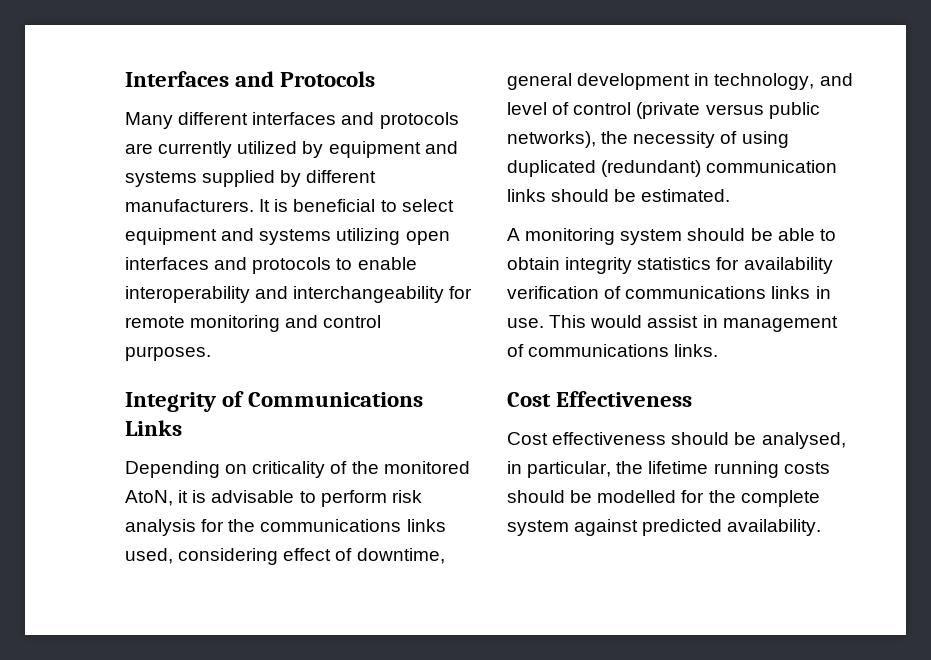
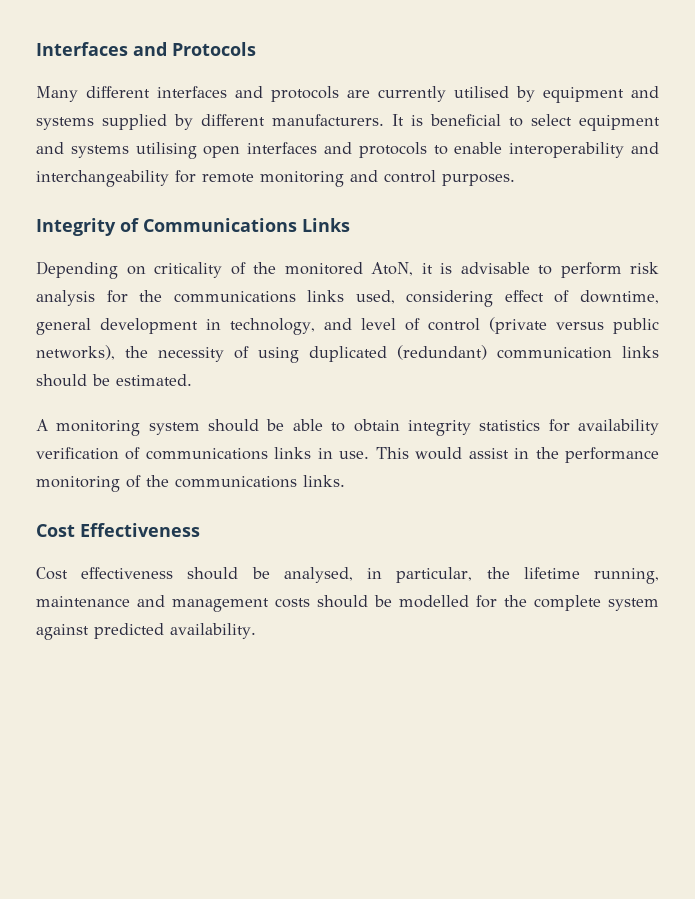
[237,141,298,154] utilized -> [454,86,509,98] utilised
[336,228,401,245] utilizing -> [135,142,197,159] utilising
[722,316,838,332] [507,344,524,357] management of -> [535,447,659,463] [36,475,169,492] the performance monitoring of the
[713,461,779,478] running -> [594,568,659,584] [36,595,269,612] running, maintenance and management

